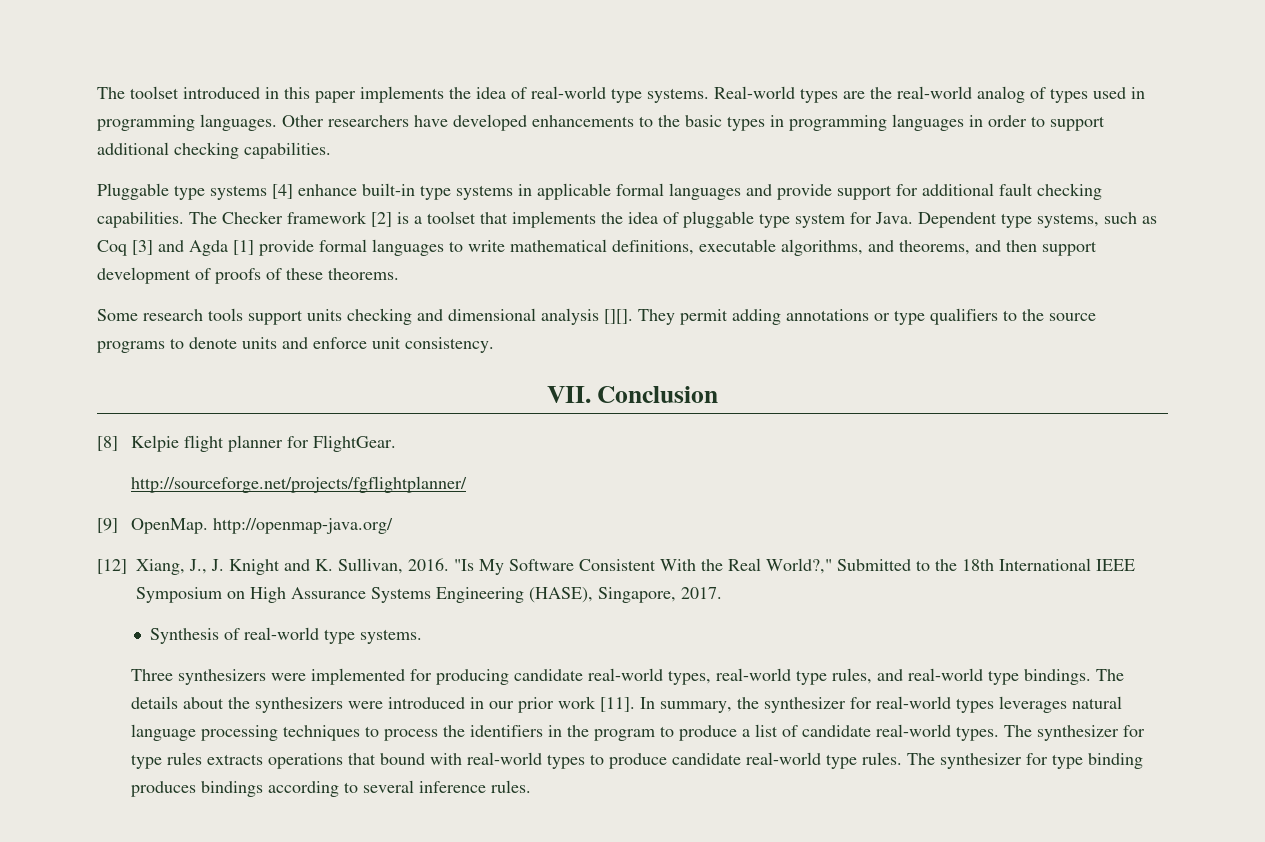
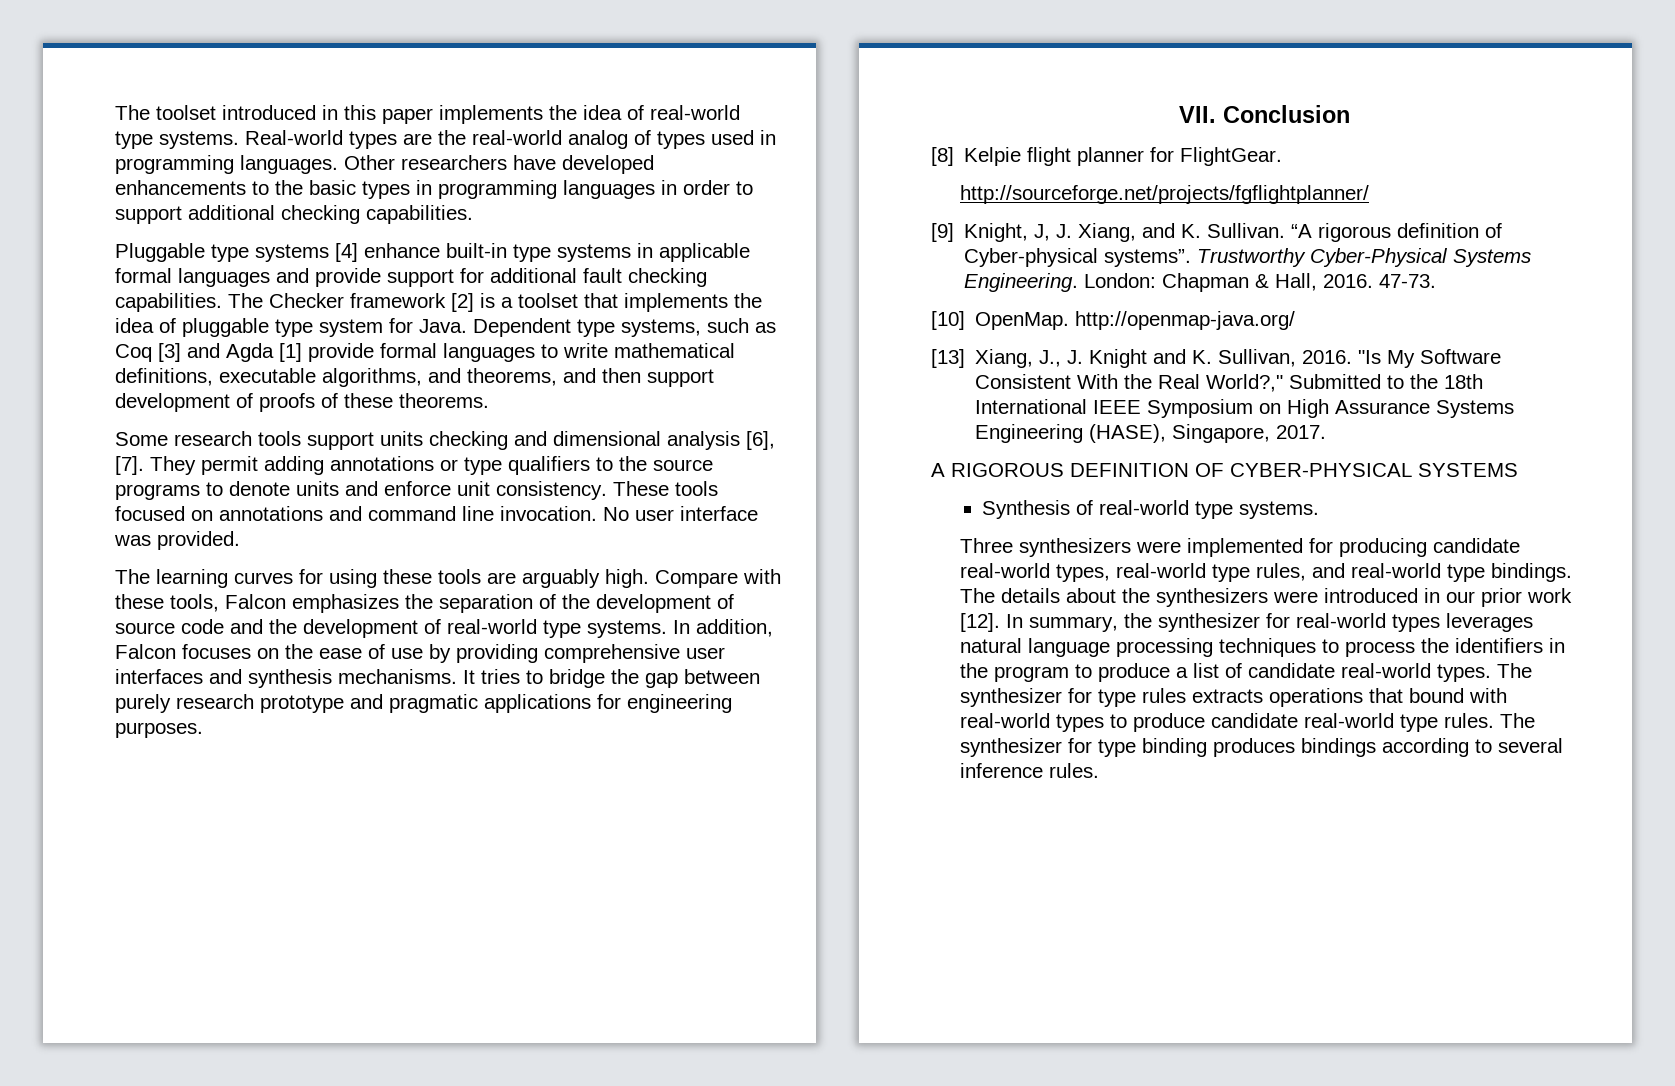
[604,309,633,324] [][]. -> [746,431,775,450] [115,456,144,475] [6], [7].
(494, 345) none -> [613,481,718,496] [115,506,758,521] [114,531,240,550] [115,569,781,588] [115,594,734,613] [115,619,773,638] [115,644,725,663] [115,669,760,688] [115,694,732,713] [115,722,203,738] These tools focused on annotations and command line invocation. No user interface was provided. // The learning curves for using these tools are arguably high. Compare with these tools, Falcon emphasizes the separation of the development of source code and the development of real-world type systems. In addition, Falcon focuses on the ease of use by providing comprehensive user interfaces and synthesis mechanisms. It tries to bridge the gap between purely research prototype and pragmatic applications for engineering purposes.
(118, 525) none -> [964,223,1503,242] [964,248,1532,267] [964,273,1437,292] [931,311,965,330] Knight, J, J. Xiang, and K. Sullivan. “A rigorous definition of Cyber-physical systems”. Trustworthy Cyber-Physical Systems Engineering. London: Chapman & Hall, 2016. 47-73. // [10]
[97,559,127,574] [12] -> [931,349,965,368] [13]
(722, 593) none -> [931,463,1518,477] // A RIGOROUS DEFINITION OF CYBER-PHYSICAL SYSTEMS
[599,697,635,712] [11]. -> [959,613,1000,632] [12].

